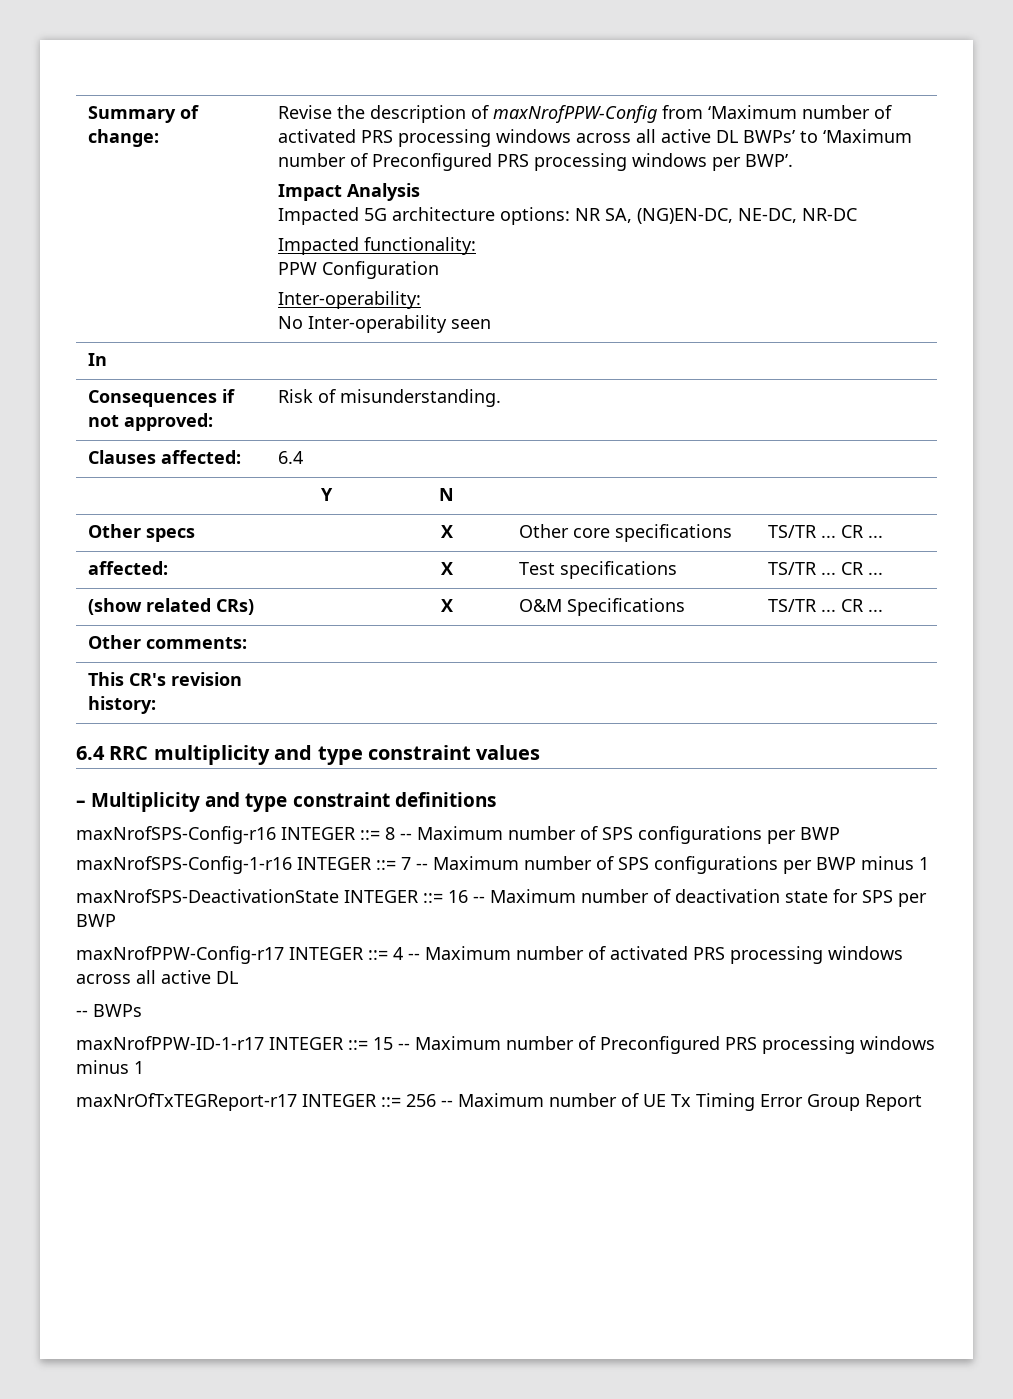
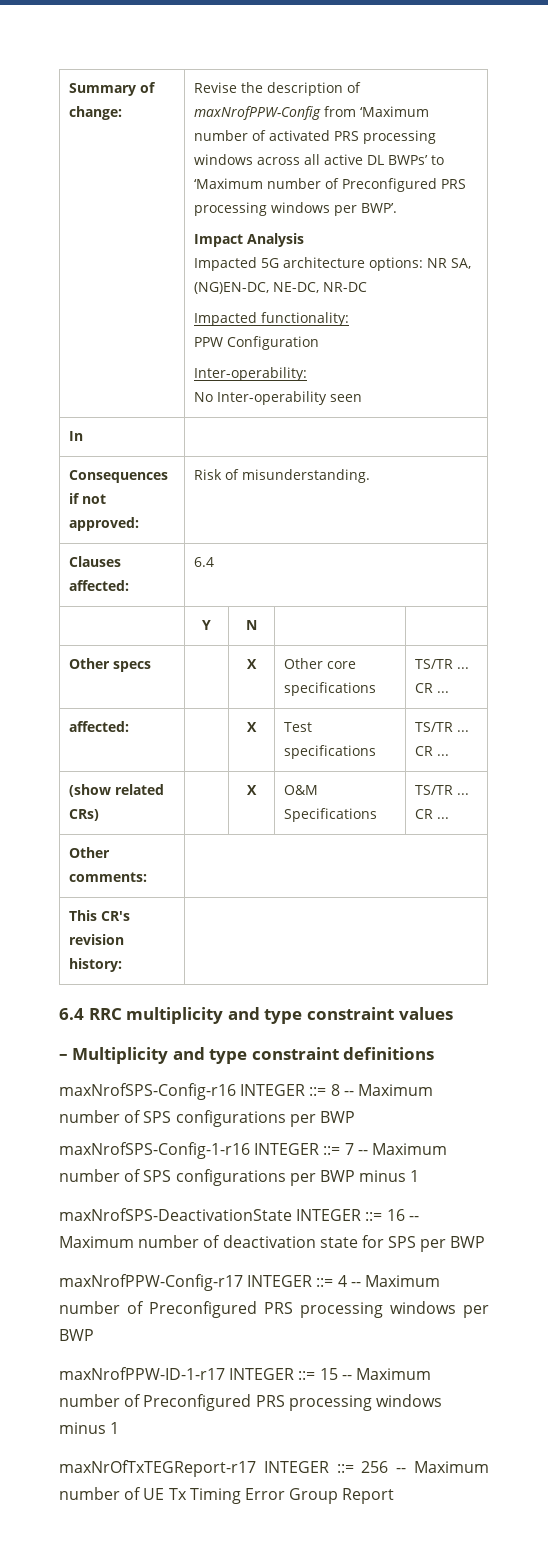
[610,946,903,964] [76,970,238,984] [76,1004,142,1017] activated PRS processing windows across all active DL // -- BWPs -> [149,1301,489,1318] [59,1329,94,1341] Preconfigured PRS processing windows per BWP

